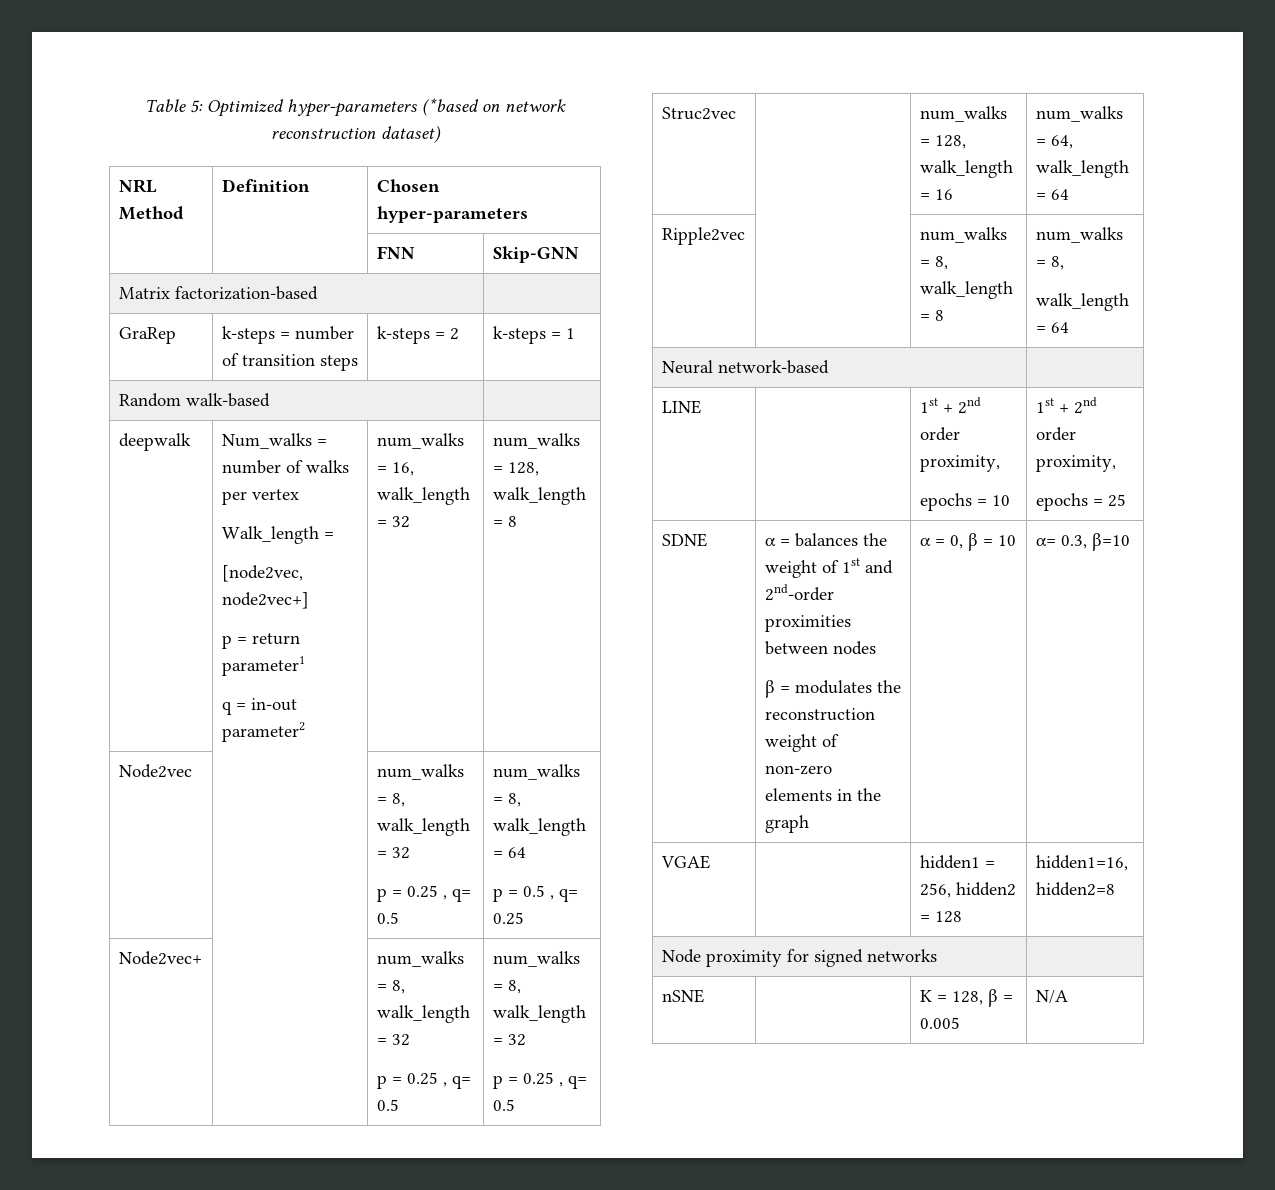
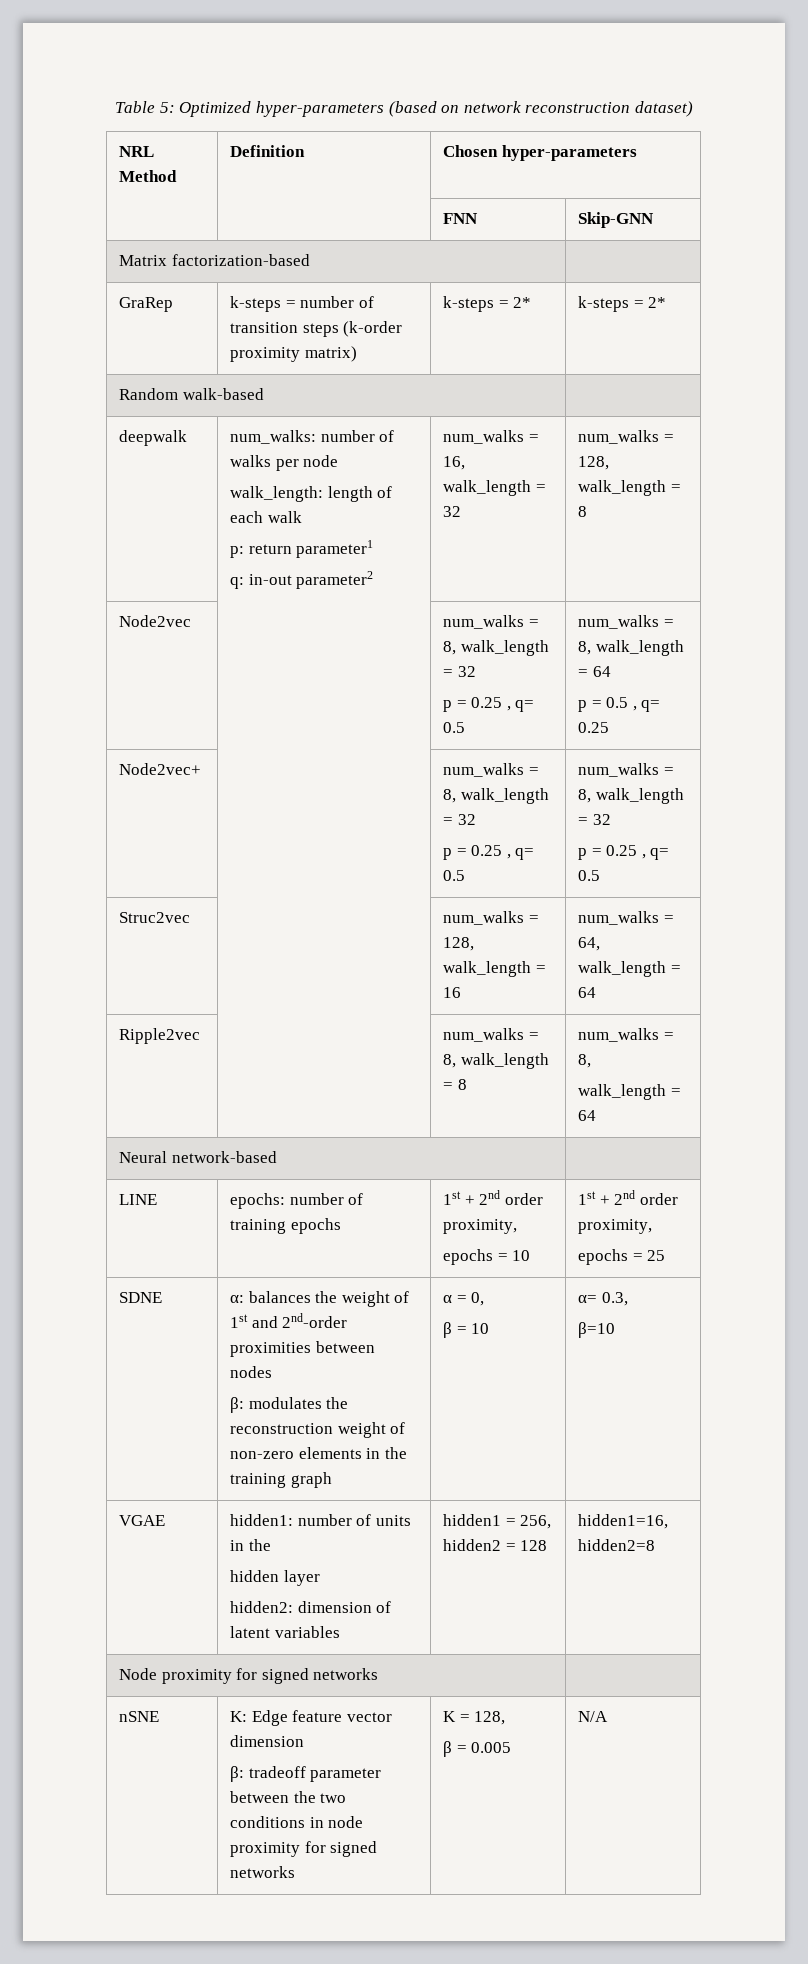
[422,98,479,116] (*based -> [388,101,437,117] (based
[376,326,459,344] [492,326,575,344] | k-steps = 2 | k-steps = 1 -> [343,321,403,337] [230,346,357,362] [443,296,532,312] [578,296,667,312] (k-order proximity matrix) | k-steps = 2* | k-steps = 2*
[221,433,327,449] Num_walks = -> [230,430,317,444] num_walks:
[251,489,299,500] [221,526,334,544] [221,565,303,582] [221,592,309,609] [221,635,247,649] vertex // Walk_length = // [node2vec, node2vec+] // p = -> [303,455,339,467] [230,486,393,502] [230,511,302,523] [230,546,245,558] node // walk_length: length of each walk // p:
[221,701,246,715] q = -> [230,577,245,589] q:
(701, 407) none -> [230,1193,364,1209] [230,1218,341,1234] epochs: number of training epochs
[764,538,790,546] α = -> [230,1295,245,1303] α:
[764,680,790,698] β = -> [230,1397,245,1413] β:
(881, 794) none -> [230,1473,287,1488] training
(963, 542) none -> (485, 1299) //
(1087, 542) none -> (628, 1299) //
(710, 862) none -> [230,1514,411,1526] [230,1539,271,1551] [230,1570,320,1586] [230,1601,392,1613] [230,1626,340,1638] hidden1: number of units in the // hidden layer // hidden2: dimension of latent variables
(704, 996) none -> [230,1710,392,1726] [230,1735,305,1747] [230,1766,382,1782] [230,1791,347,1803] [230,1816,364,1828] [230,1841,378,1857] [230,1866,296,1878] K: Edge feature vector dimension // β: tradeoff parameter between the two conditions in node proximity for signed networks
(983, 998) none -> (506, 1718) //

